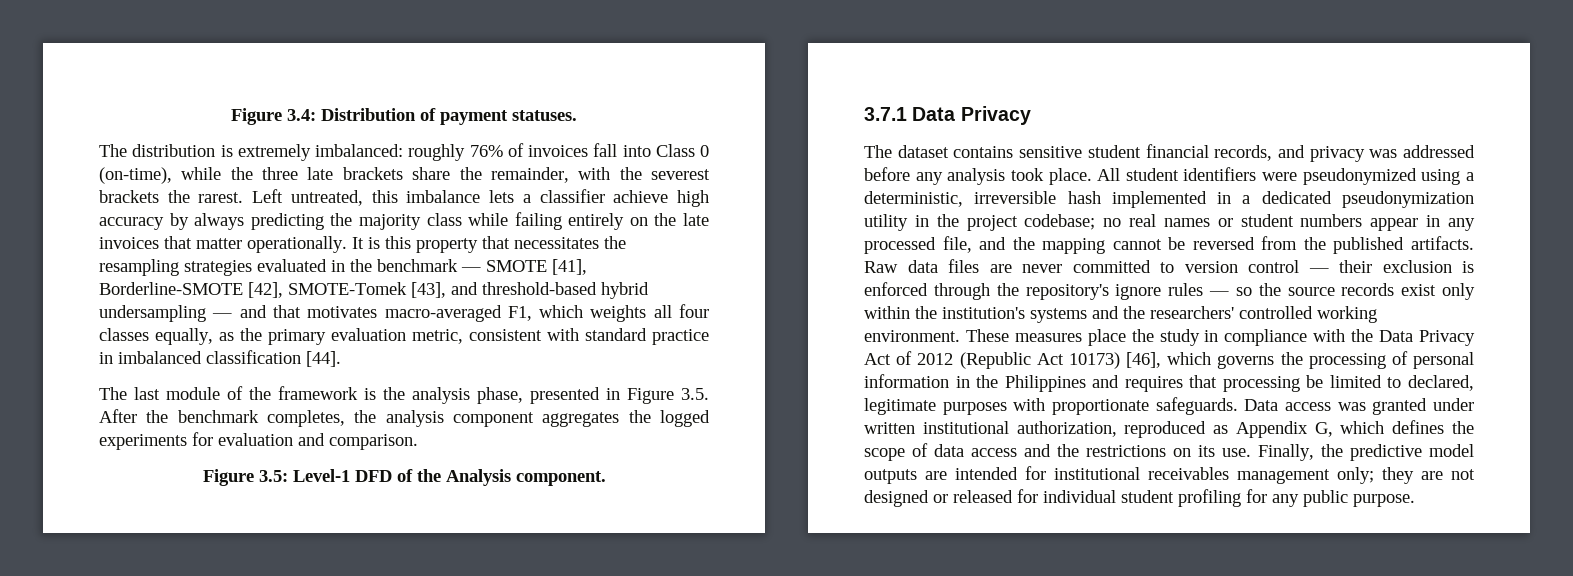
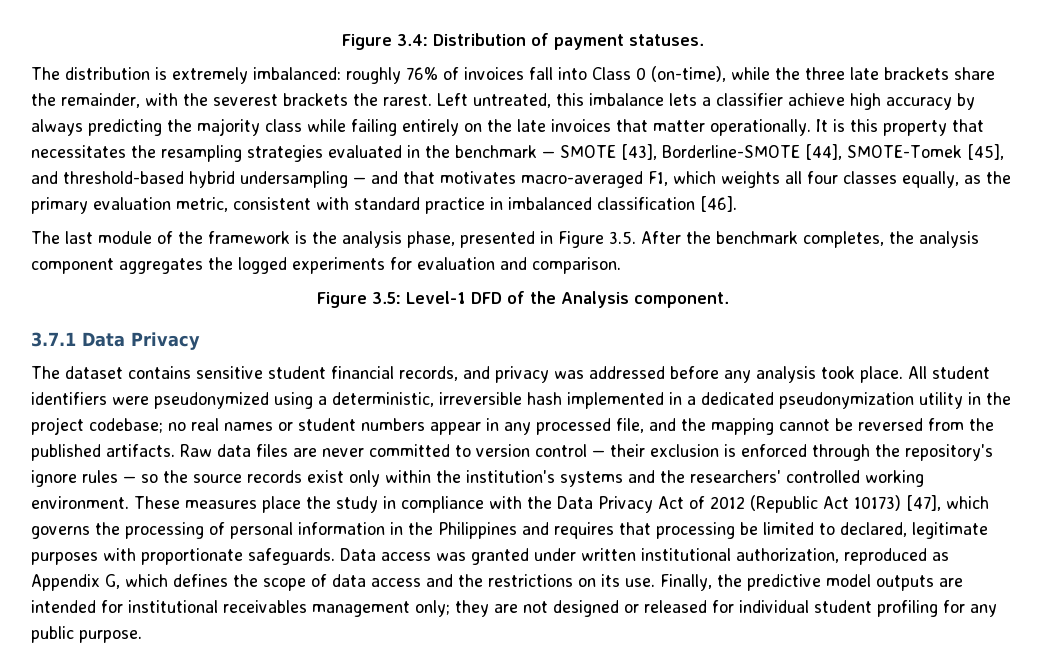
[552,259,587,275] [99,282,446,298] [41], Borderline-SMOTE [42], SMOTE-Tomek [43], -> [621,144,1004,160] [43], Borderline-SMOTE [44], SMOTE-Tomek [45],
[306,351,341,367] [44]. -> [700,196,737,212] [46].
[1126,352,1161,368] [46], -> [906,495,941,511] [47],

